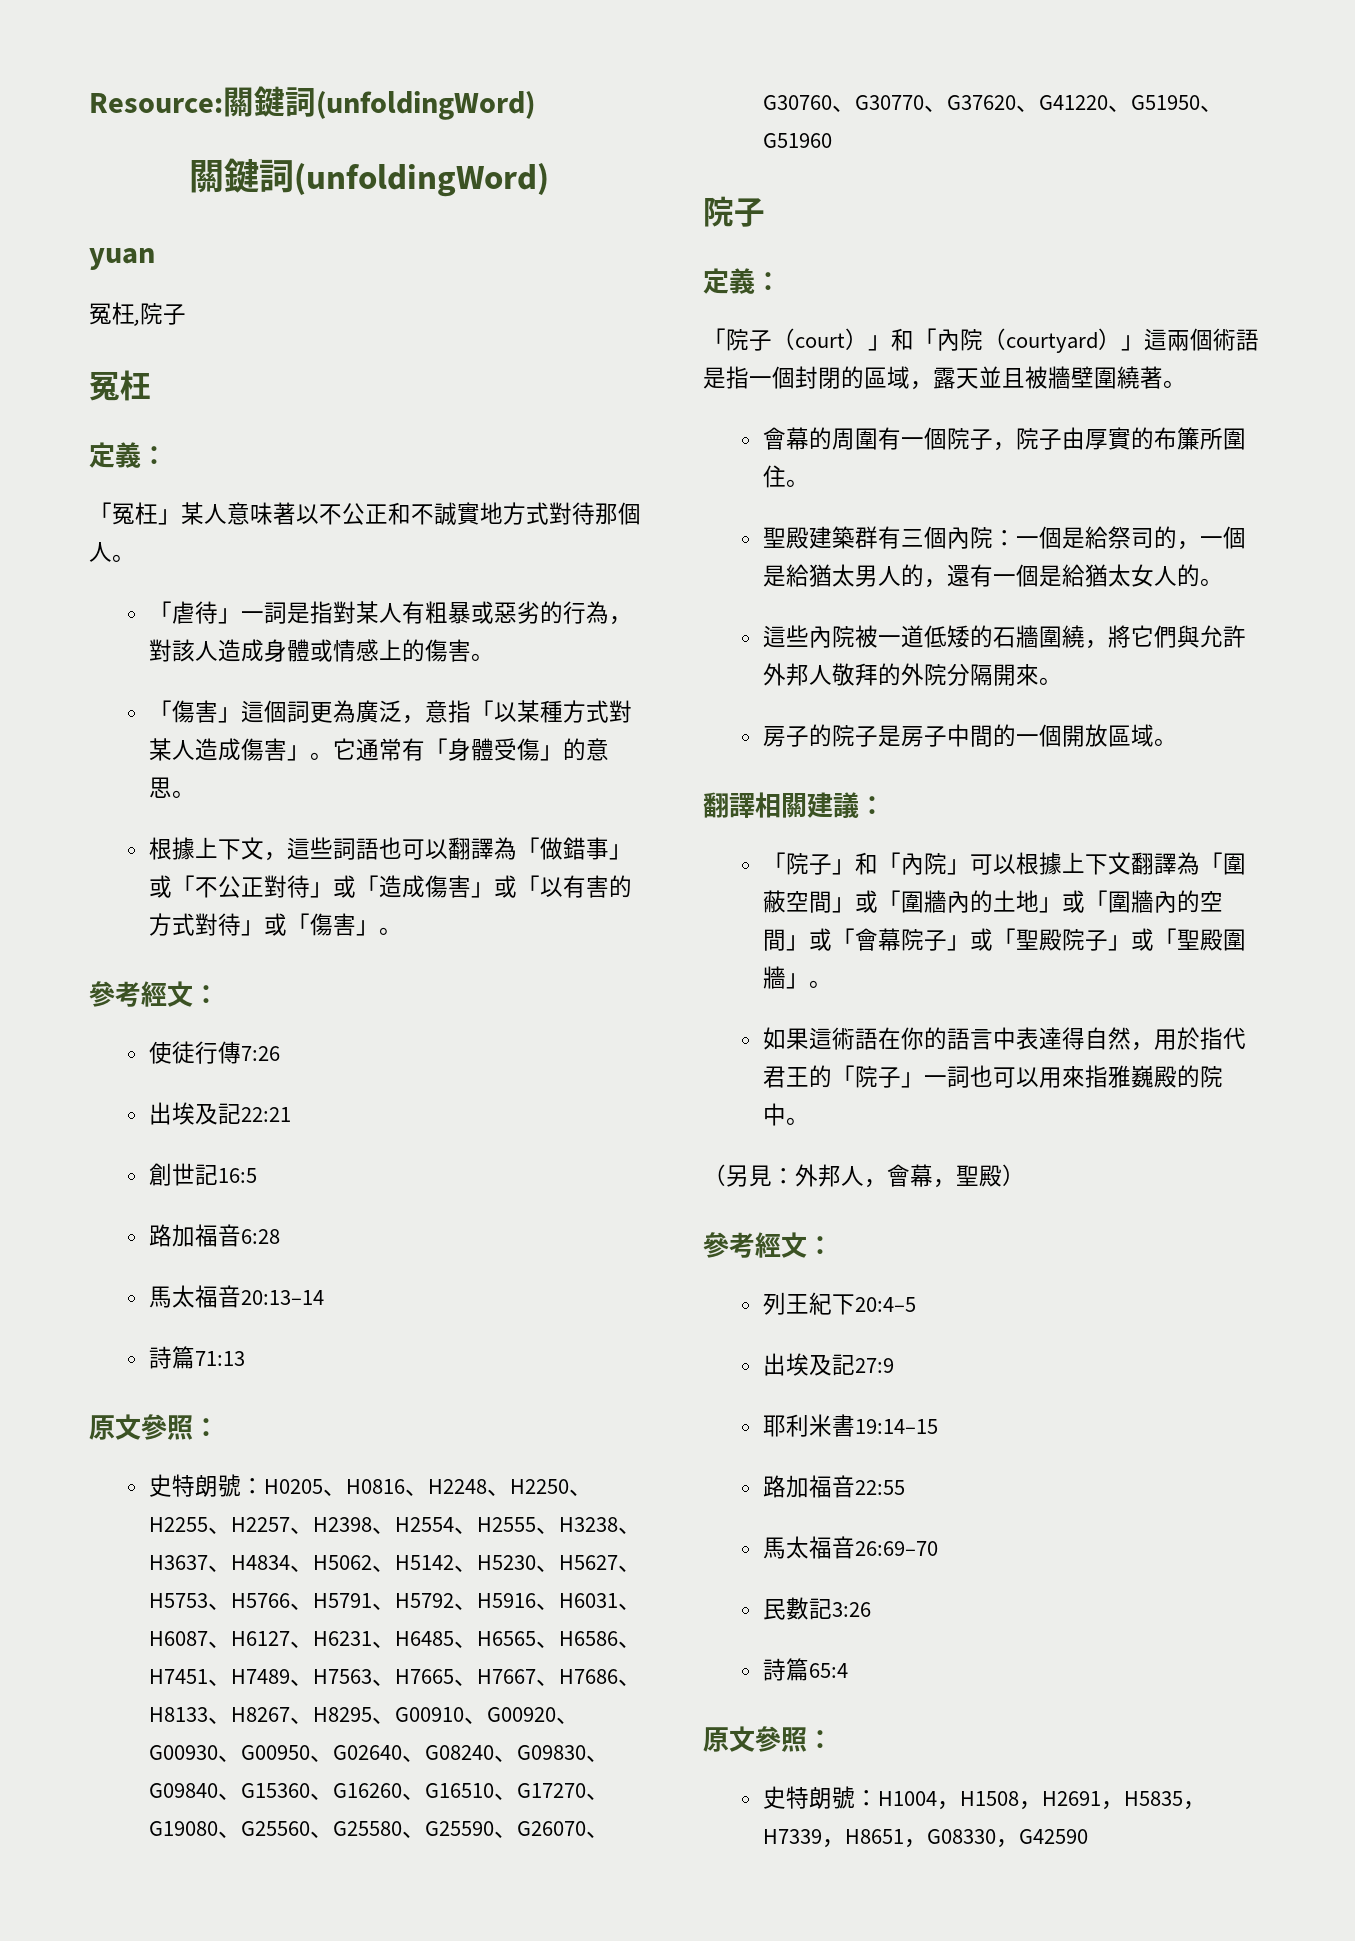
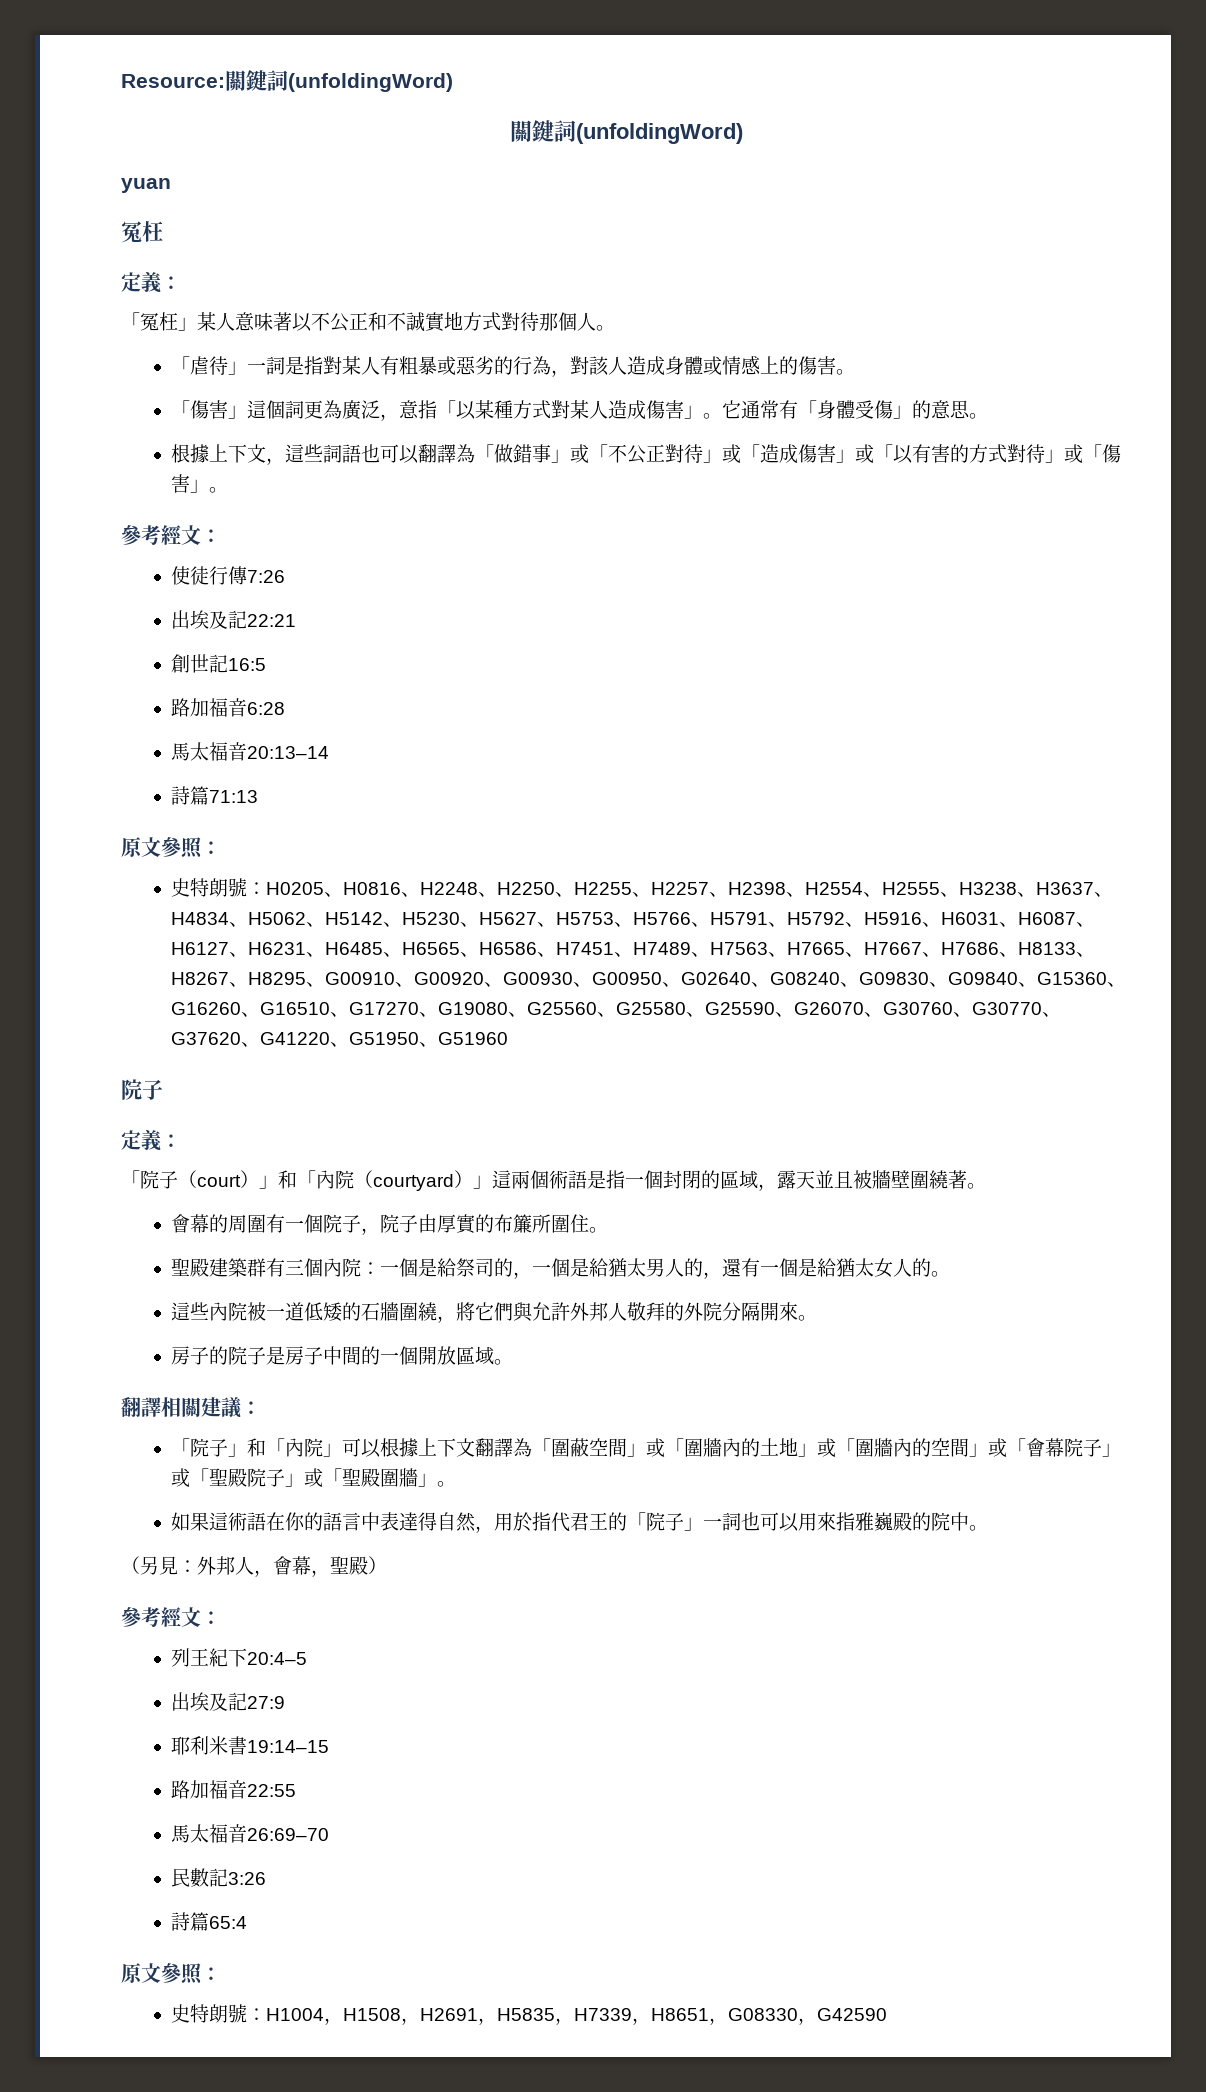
[89,302,186,326] // 冤枉,院子 -> (171, 185) none

